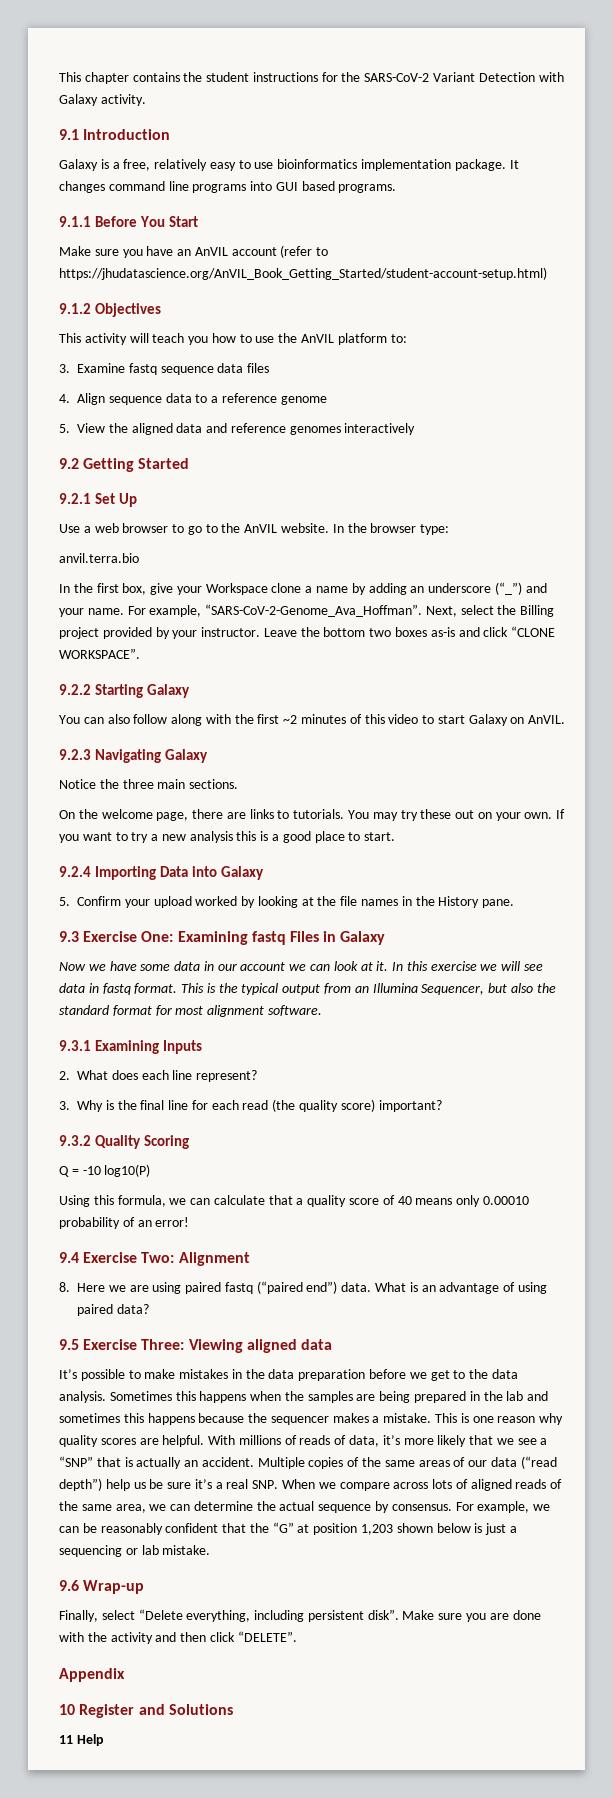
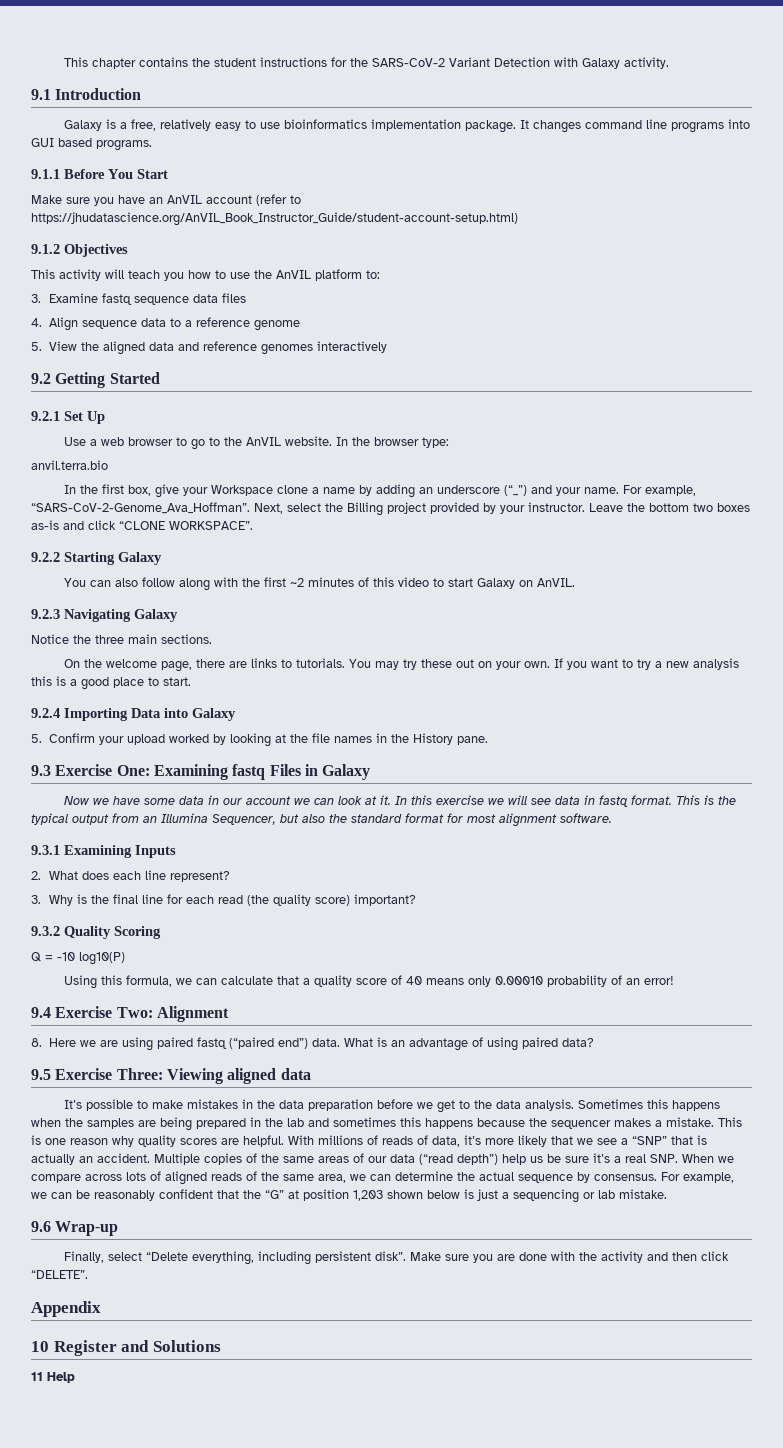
[59,267,547,280] https://jhudatascience.org/AnVIL_Book_Getting_Started/student-account-setup.html) -> [31,212,518,226] https://jhudatascience.org/AnVIL_Book_Instructor_Guide/student-account-setup.html)

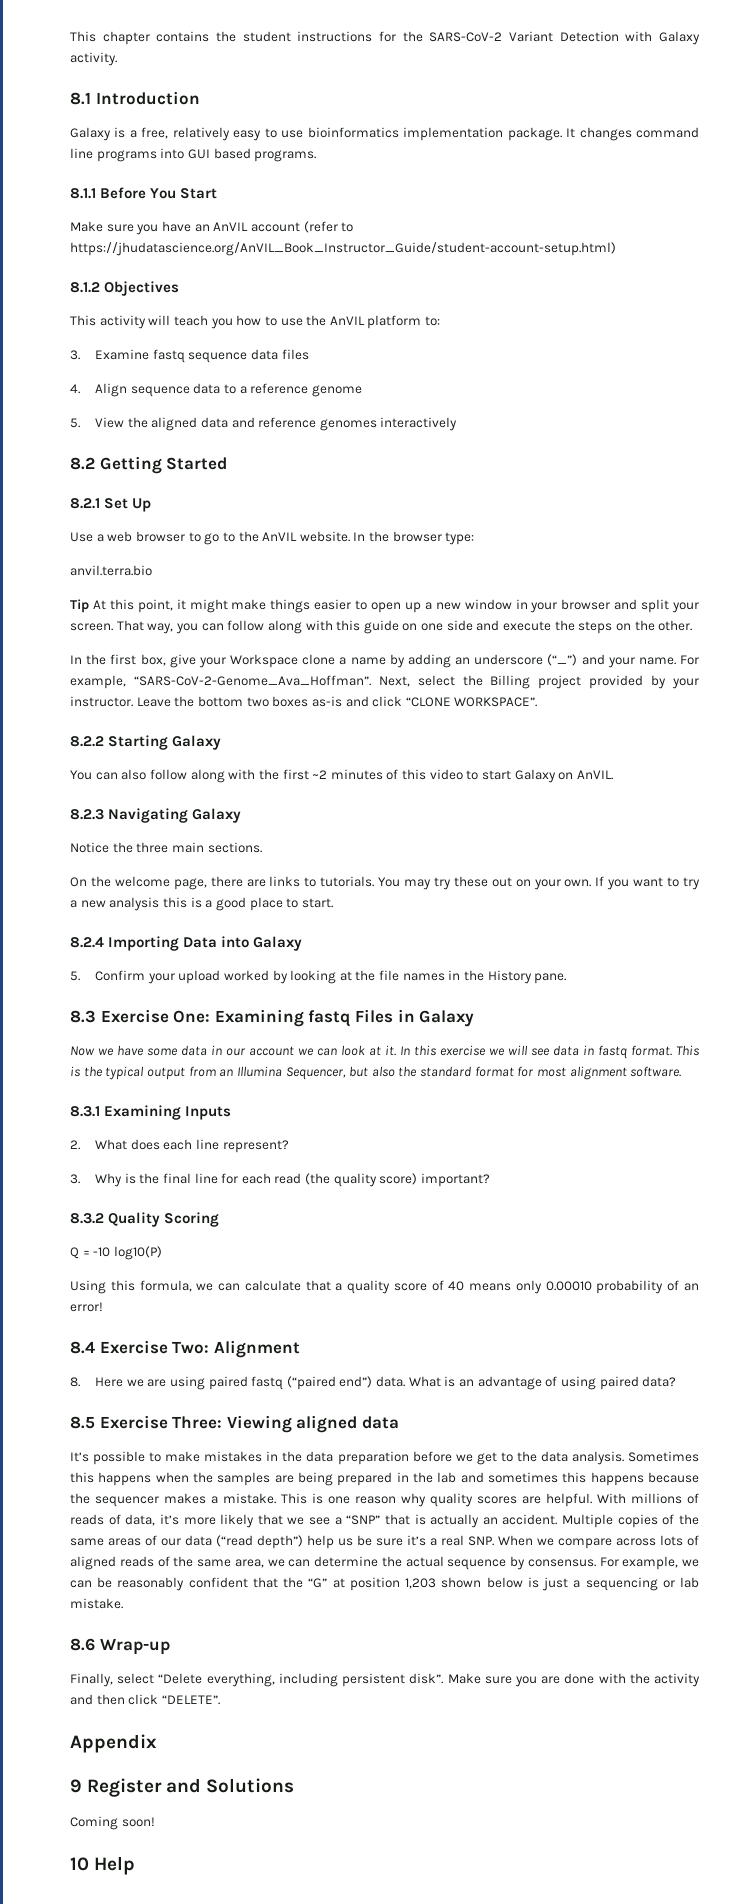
[31,89,51,100] 9.1 -> [70,92,91,105] 8.1
[31,169,60,179] 9.1.1 -> [70,188,96,199] 8.1.1
[31,244,60,254] 9.1.2 -> [70,282,100,293] 8.1.2
[31,373,51,384] 9.2 -> [70,457,95,470] 8.2
[31,411,60,421] 9.2.1 -> [70,498,100,509] 8.2.1
(108, 465) none -> [70,599,699,613] [70,620,693,634] // Tip At this point, it might make things easier to open up a new window in your browser and split your screen. That way, you can follow along with this guide on one side and execute the steps on the other.
[31,552,60,562] 9.2.2 -> [70,736,104,747] 8.2.2
[31,609,60,619] 9.2.3 -> [70,809,104,820] 8.2.3
[31,708,60,718] 9.2.4 -> [70,937,104,948] 8.2.4
[31,765,51,776] 9.3 -> [70,1010,96,1023] 8.3
[31,845,60,855] 9.3.1 -> [70,1106,100,1117] 8.3.1
[31,926,60,936] 9.3.2 -> [70,1213,104,1224] 8.3.2
[31,1007,51,1018] 9.4 -> [70,1341,95,1354] 8.4
[31,1069,51,1080] 9.5 -> [70,1416,95,1429] 8.5
[31,1221,51,1232] 9.6 -> [70,1638,95,1651] 8.6
[31,1341,49,1352] 10 -> [70,1779,82,1793] 9
[31,1372,43,1381] 11 -> [70,1816,155,1830] [70,1857,89,1871] Coming soon! // 10

